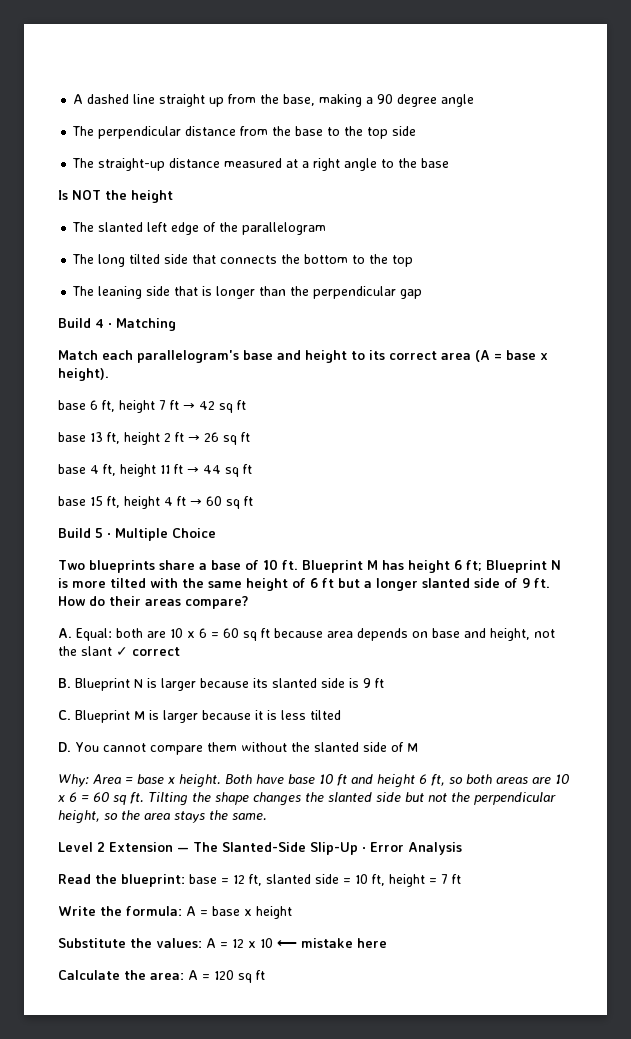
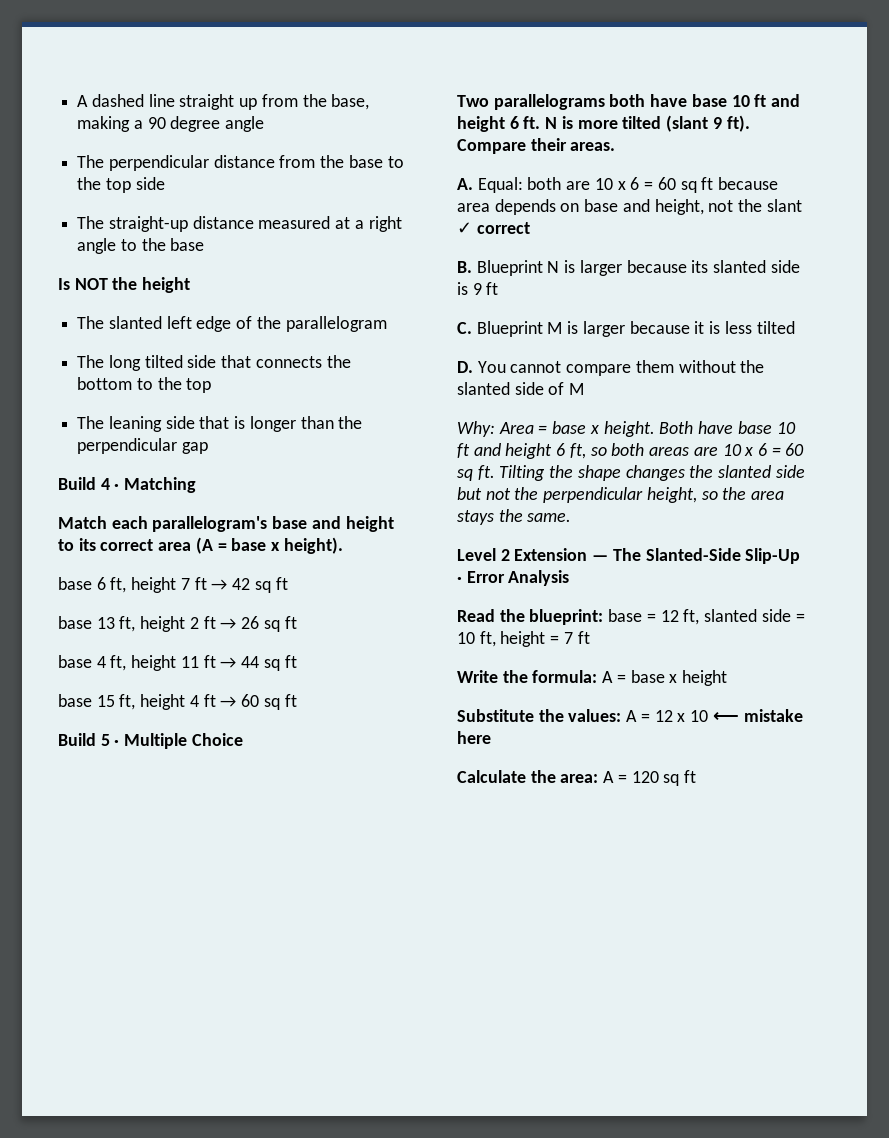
[89,559,561,573] [58,578,550,591] [58,596,248,609] blueprints share a base of 10 ft. Blueprint M has height 6 ft; Blueprint N is more tilted with the same height of 6 ft but a longer slanted side of 9 ft. How do their areas compare? -> [493,94,801,110] [457,115,750,132] [457,138,616,154] parallelograms both have base 10 ft and height 6 ft. N is more tilted (slant 9 ft). Compare their areas.

